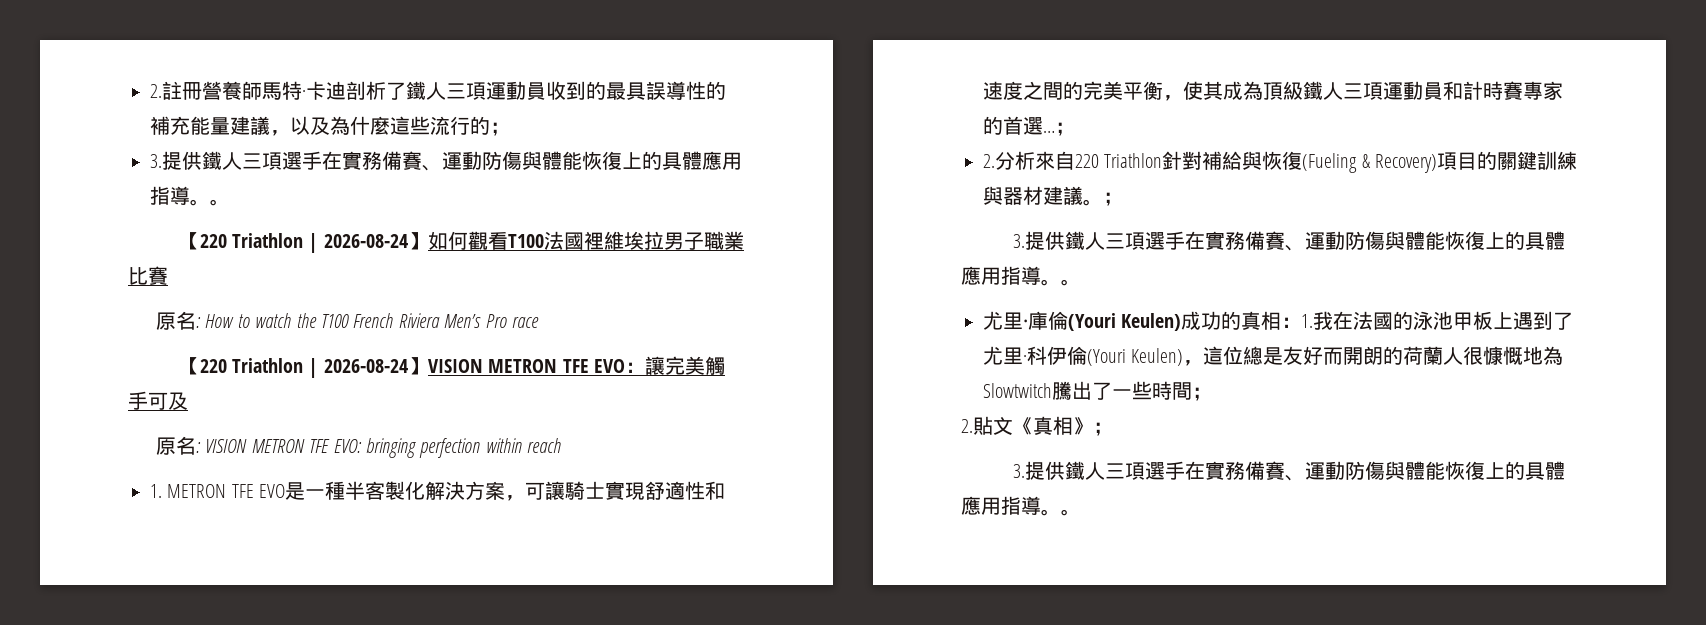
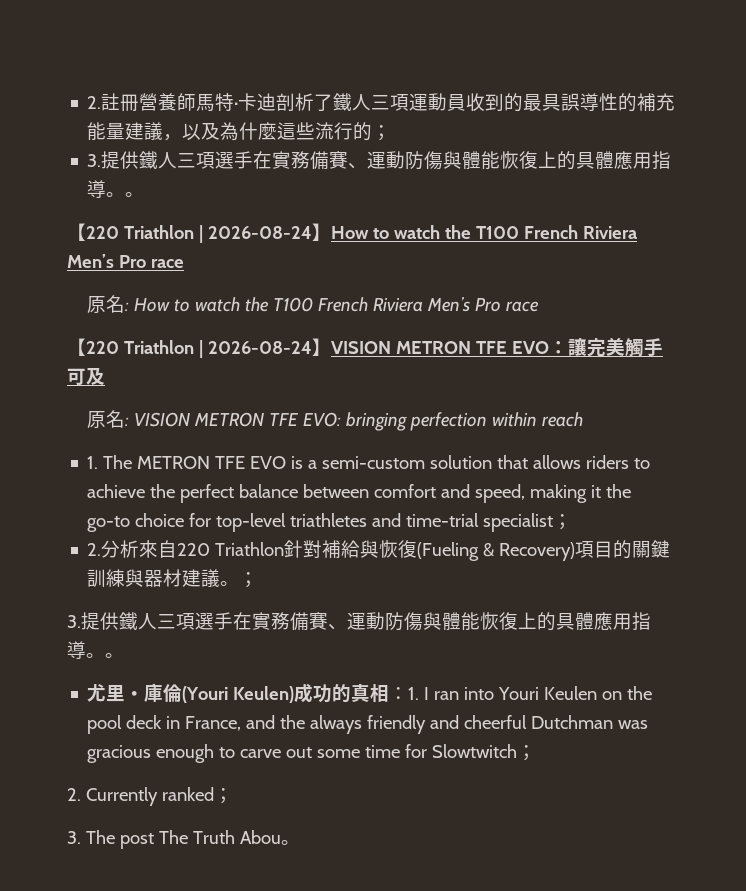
[427,231,744,250] [128,266,168,285] 如何觀看T100法國裡維埃拉男子職業比賽 -> [330,225,637,239] [67,254,184,268] How to watch the T100 French Riviera Men’s Pro race
[167,481,726,501] [983,81,1563,101] [983,116,1055,135] METRON TFE EVO是一種半客製化解決方案，可讓騎士實現舒適性和速度之間的完美平衡，使其成為頂級鐵人三項運動員和計時賽專家的首選… -> [103,455,651,469] [87,484,632,503] [87,513,554,532] The METRON TFE EVO is a semi-custom solution that allows riders to achieve the perfect balance between comfort and speed, making it the go-to choice for top-level triathletes and time-trial specialist
[1313,311,1574,330] [983,346,1564,366] [983,381,1212,401] [961,416,1113,436] [1012,461,1565,481] [961,496,1061,516] 我在法國的泳池甲板上遇到了尤里·科伊倫(Youri Keulen)，這位總是友好而開朗的荷蘭人很慷慨地為Slowtwitch騰出了一些時間； // 2.貼文《真相》； // 3.提供鐵人三項選手在實務備賽、運動防傷與體能恢復上的具體應用指導。 -> [424,686,653,700] [87,715,649,734] [87,744,537,763] [67,787,233,806] [67,830,281,849] I ran into Youri Keulen on the pool deck in France, and the always friendly and cheerful Dutchman was gracious enough to carve out some time for Slowtwitch； // 2. Currently ranked； // 3. The post The Truth Abou

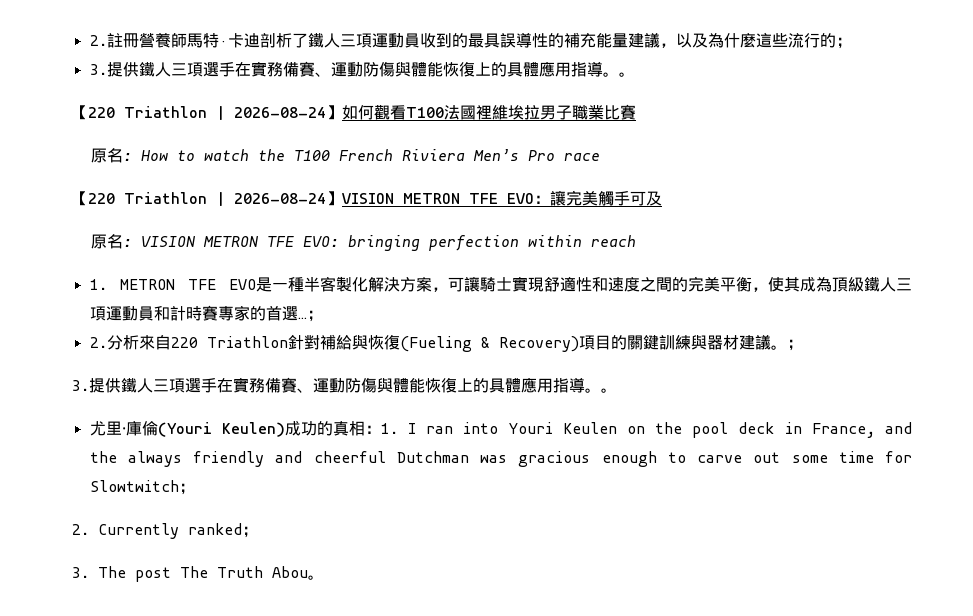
[330,225,637,239] [67,254,184,268] How to watch the T100 French Riviera Men’s Pro race -> [342,104,636,120] 如何觀看T100法國裡維埃拉男子職業比賽
[103,455,651,469] [87,484,632,503] [87,513,554,532] The METRON TFE EVO is a semi-custom solution that allows riders to achieve the perfect balance between comfort and speed, making it the go-to choice for top-level triathletes and time-trial specialist -> [119,276,912,292] [89,305,307,321] METRON TFE EVO是一種半客製化解決方案，可讓騎士實現舒適性和速度之間的完美平衡，使其成為頂級鐵人三項運動員和計時賽專家的首選…

